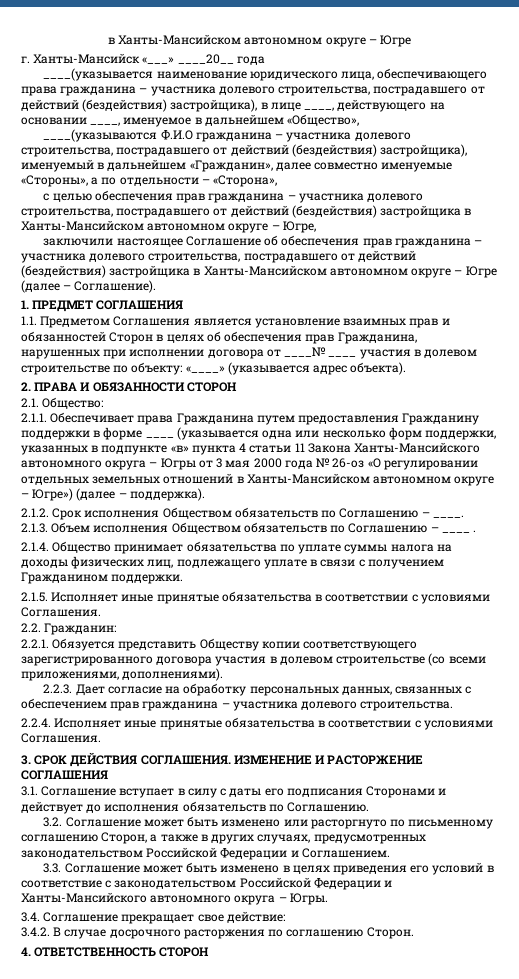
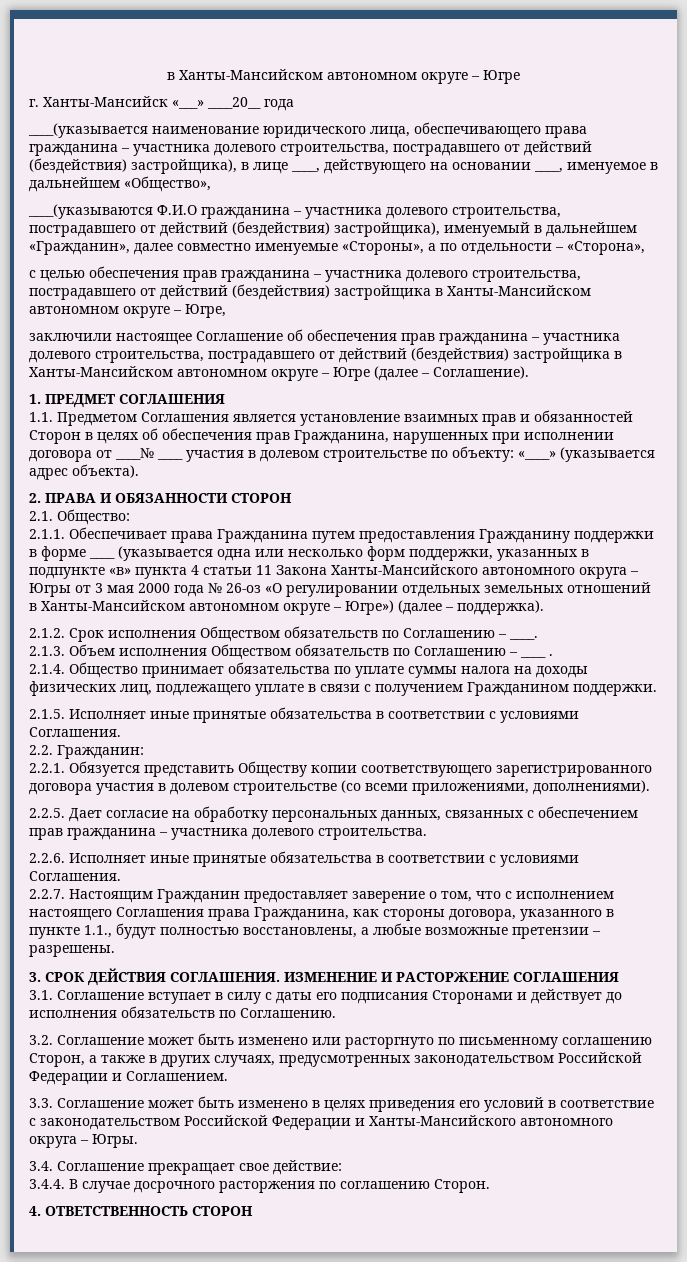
[43,684,73,694] 2.2.3. -> [29,808,65,818] 2.2.5.
[21,717,493,730] [21,733,101,743] 2.2.4. Исполняет иные принятые обязательства в соответствии с условиями Соглашения. -> [29,851,579,867] [29,871,121,881] [29,889,614,903] [29,907,614,921] [29,923,601,939] [29,945,115,957] 2.2.6. Исполняет иные принятые обязательства в соответствии с условиями Соглашения. // 2.2.7. Настоящим Гражданин предоставляет заверение о том, что с исполнением настоящего Соглашения права Гражданина, как стороны договора, указанного в пункте 1.1., будут полностью восстановлены, а любые возможные претензии – разрешены.
[21,927,50,937] 3.4.2. -> [29,1179,65,1189] 3.4.4.

